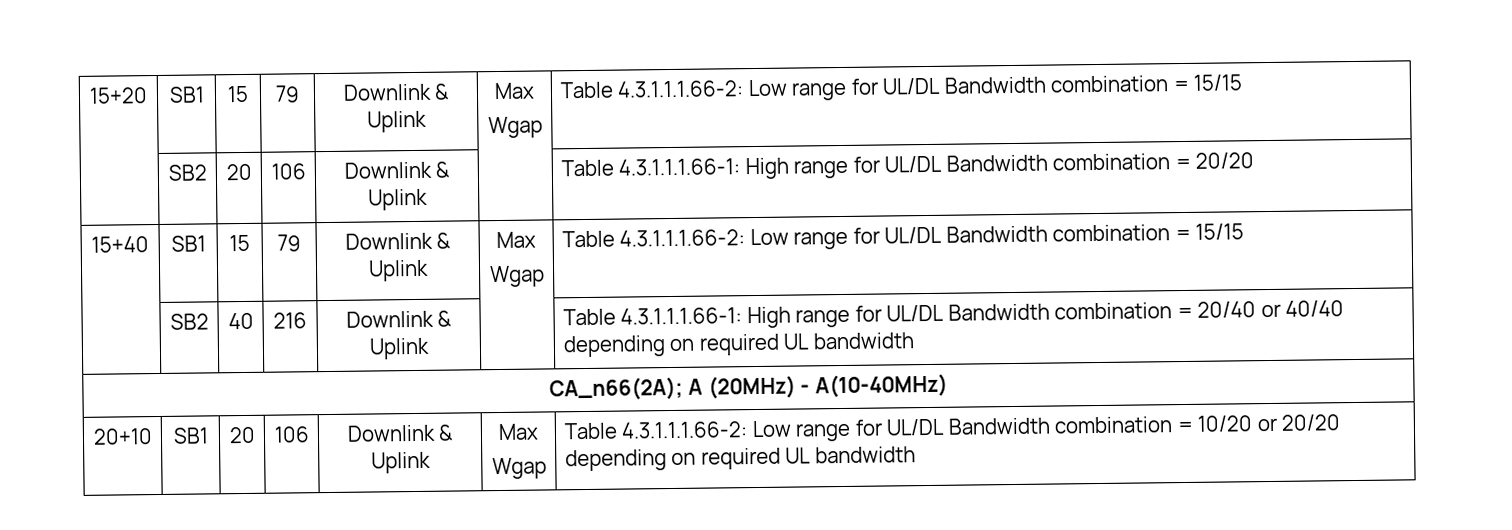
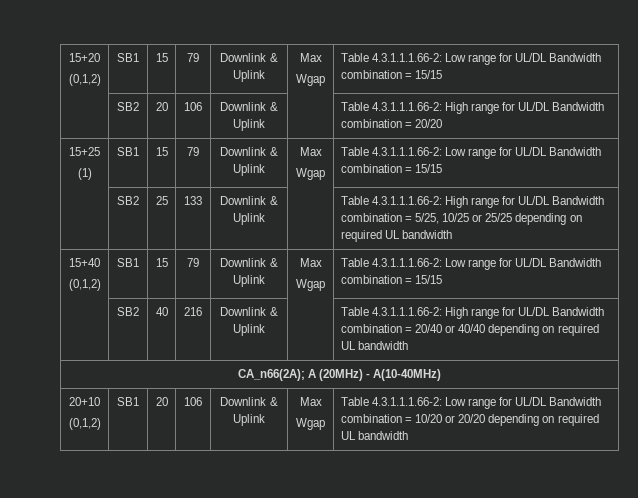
(148, 95) none -> [68,74,101,86] // (0,1,2)
[618,158,741,176] 4.3.1.1.1.66-1: -> [371,102,442,111] 4.3.1.1.1.66-2:
(1255, 160) none -> [69,147,100,156] [77,168,92,180] [117,147,139,156] [155,147,168,156] [187,147,199,156] [220,147,278,156] [233,164,265,176] [299,147,322,156] [296,168,325,180] [340,147,602,159] [340,164,443,173] [117,196,139,205] [155,196,168,205] [184,196,202,205] [220,196,278,205] [233,213,265,225] [340,196,605,208] [340,213,582,225] [340,230,453,242] // 15+25 // (1) | SB1 | 15 | 79 | Downlink & Uplink | Max // Wgap | Table 4.3.1.1.1.66-2: Low range for UL/DL Bandwidth combination = 15/15 // | SB2 | 25 | 133 | Downlink & Uplink | | Table 4.3.1.1.1.66-2: High range for UL/DL Bandwidth combination = 5/25, 10/25 or 25/25 depending on required UL bandwidth
(149, 244) none -> [68,279,101,291] // (0,1,2)
[620,307,743,325] 4.3.1.1.1.66-1: -> [371,307,442,316] 4.3.1.1.1.66-2:
(153, 436) none -> [68,418,101,430] // (0,1,2)

